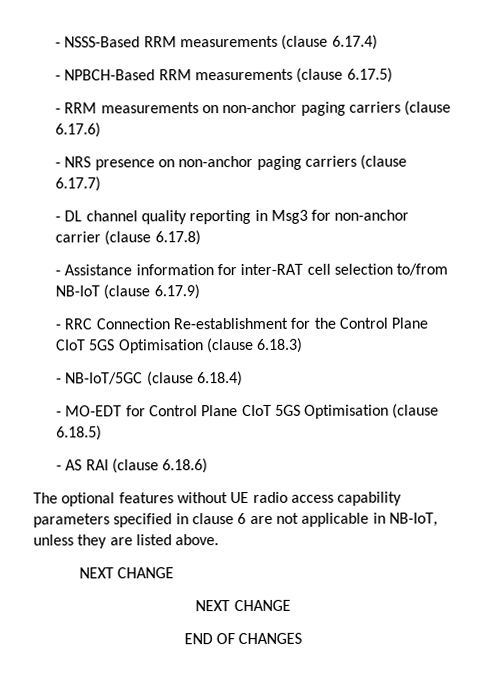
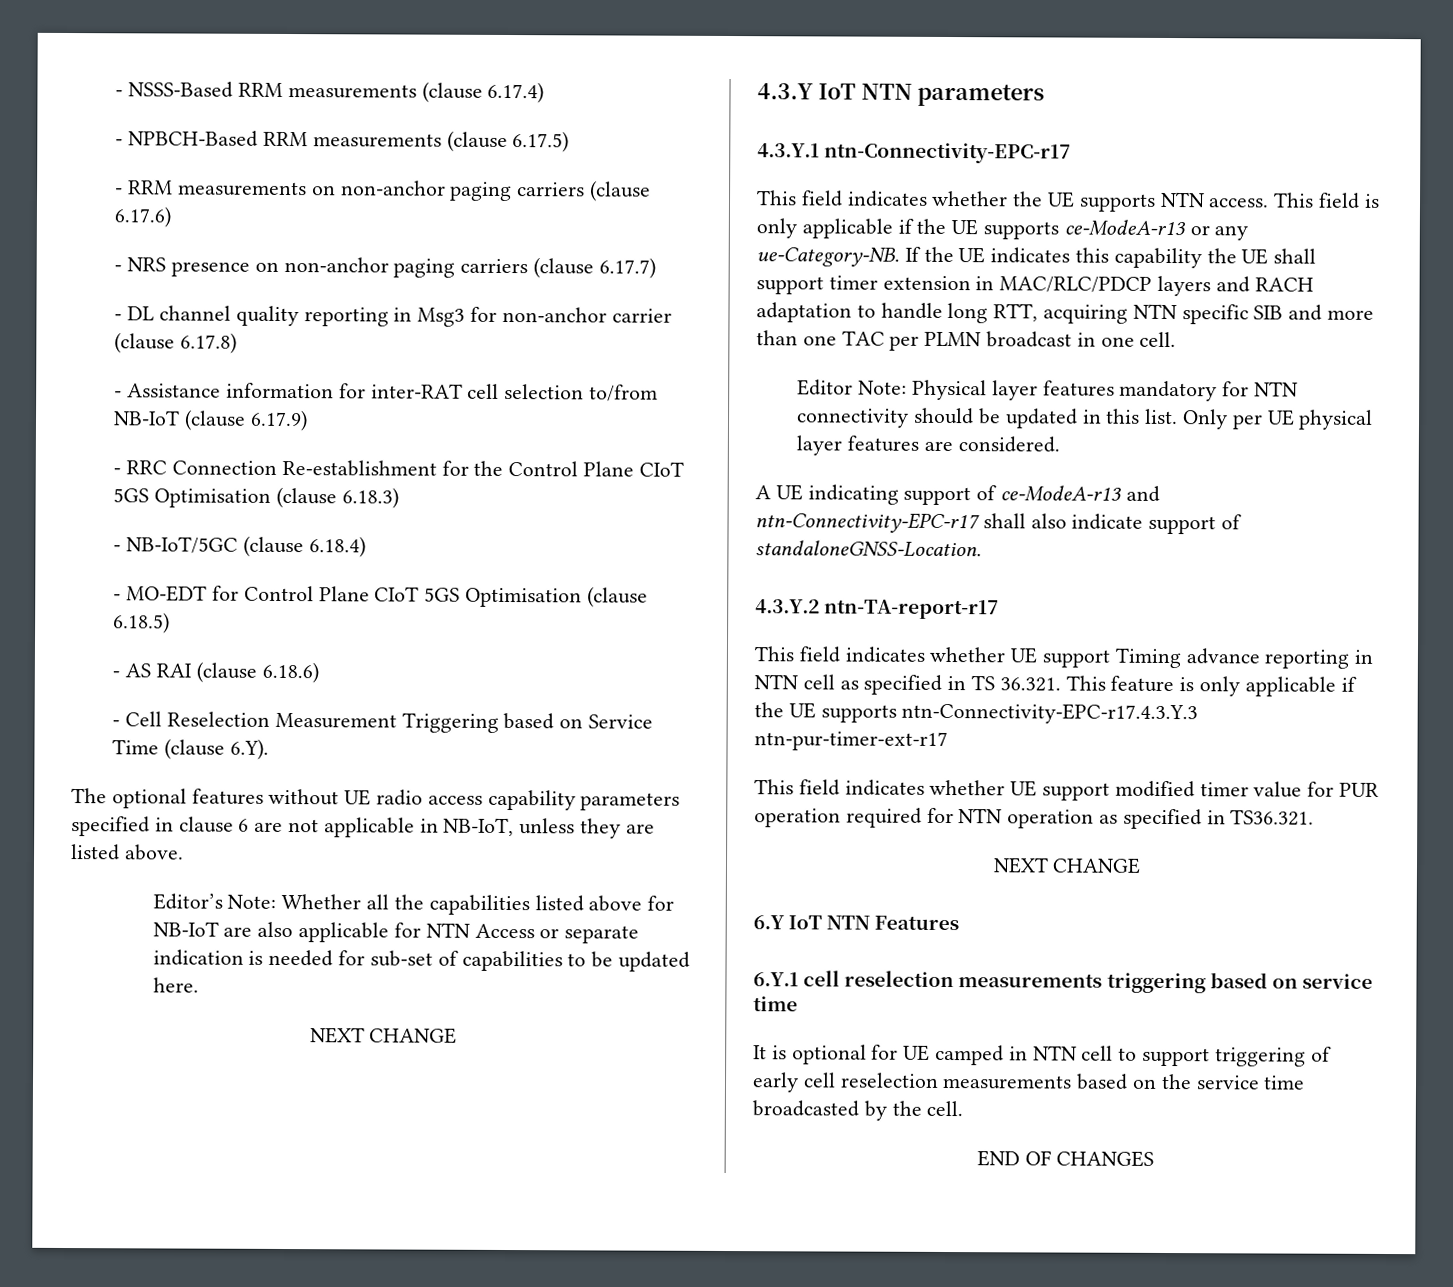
(209, 466) none -> [112,711,653,733] [112,738,269,760] // - Cell Reselection Measurement Triggering based on Service Time (clause 6.Y).
[78,567,175,579] [195,599,291,612] NEXT CHANGE // NEXT CHANGE -> [152,893,675,916] [152,921,640,944] [152,949,690,972] [152,977,199,993] [309,1027,458,1044] [757,83,1046,107] [757,142,1072,164] [756,190,1380,212] [756,218,1249,241] [756,246,1317,269] [756,275,1314,297] [756,302,1375,325] [756,330,1177,351] [797,379,1298,402] [796,407,1374,430] [796,435,1060,456] [755,484,1160,506] [755,512,1243,535] [755,540,982,558] [755,599,1000,620] [754,646,1374,669] [754,674,1357,697] [754,702,1199,725] [754,731,948,752] [754,779,1380,801] [754,807,1315,830] [992,857,1142,874] [753,915,960,931] [753,970,1373,994] [753,996,798,1012] [753,1044,1332,1067] [752,1072,1306,1093] [752,1100,964,1121] Editor’s Note: Whether all the capabilities listed above for NB-IoT are also applicable for NTN Access or separate indication is needed for sub-set of capabilities to be updated here. // NEXT CHANGE // 4.3.Y IoT NTN parameters // 4.3.Y.1 ntn-Connectivity-EPC-r17 // This field indicates whether the UE supports NTN access. This field is only applicable if the UE supports ce-ModeA-r13 or any ue-Category-NB. If the UE indicates this capability the UE shall support timer extension in MAC/RLC/PDCP layers and RACH adaptation to handle long RTT, acquiring NTN specific SIB and more than one TAC per PLMN broadcast in one cell. // Editor Note: Physical layer features mandatory for NTN connectivity should be updated in this list. Only per UE physical layer features are considered. // A UE indicating support of ce-ModeA-r13 and ntn-Connectivity-EPC-r17 shall also indicate support of standaloneGNSS-Location. // 4.3.Y.2 ntn-TA-report-r17 // This field indicates whether UE support Timing advance reporting in NTN cell as specified in TS 36.321. This feature is only applicable if the UE supports ntn-Connectivity-EPC-r17.4.3.Y.3 ntn-pur-timer-ext-r17 // This field indicates whether UE support modified timer value for PUR operation required for NTN operation as specified in TS36.321. // NEXT CHANGE // 6.Y IoT NTN Features // 6.Y.1 cell reselection measurements triggering based on service time // It is optional for UE camped in NTN cell to support triggering of early cell reselection measurements based on the service time broadcasted by the cell.

